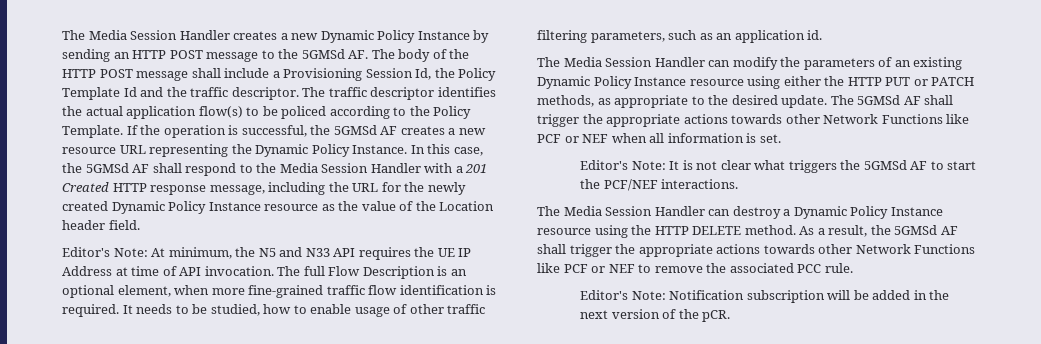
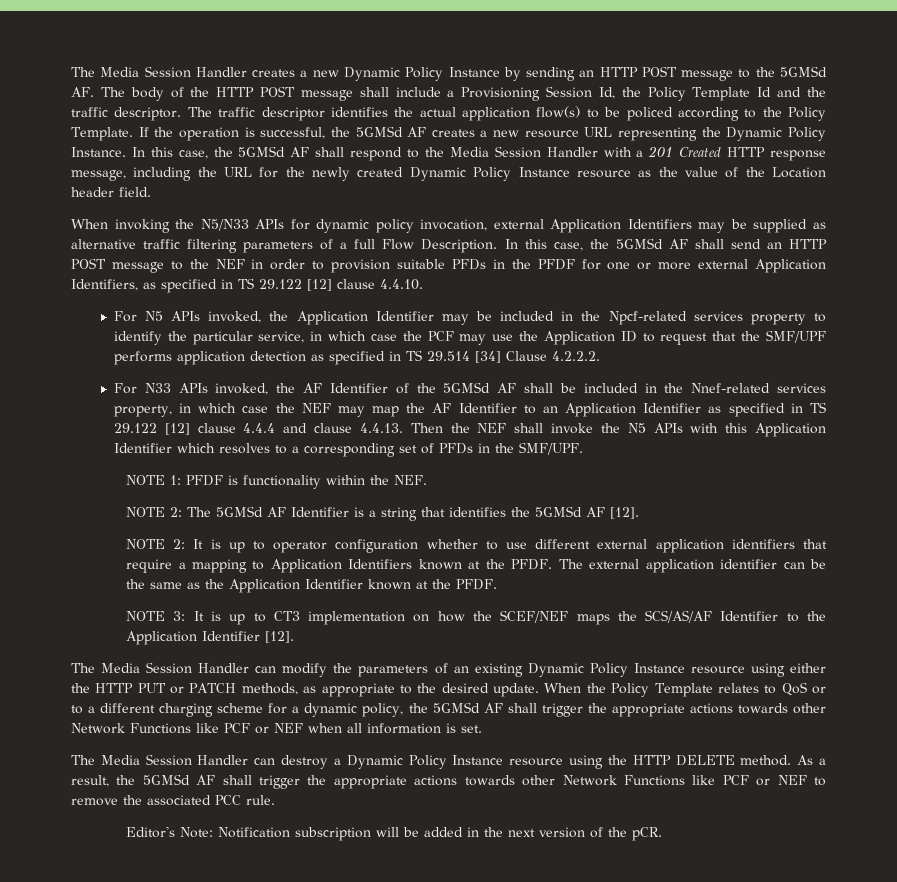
[62,247,472,260] [62,266,467,279] [62,285,497,298] [62,304,486,317] [537,30,823,43] Editor's Note: At minimum, the N5 and N33 API requires the UE IP Address at time of API invocation. The full Flow Description is an optional element, when more fine-grained traffic flow identification is required. It needs to be studied, how to enable usage of other traffic filtering parameters, such as an application id. -> [71,219,826,233] [71,238,827,253] [71,258,827,273] [71,278,423,293] [113,311,826,325] [113,330,827,345] [113,350,600,365] [113,382,826,395] [113,402,826,417] [113,423,826,437] [113,442,583,457] [126,475,428,489] [126,506,640,521] [126,539,828,553] [126,559,827,573] [126,579,498,593] [126,610,826,625] [126,631,295,645] When invoking the N5/N33 APIs for dynamic policy invocation, external Application Identifiers may be supplied as alternative traffic filtering parameters of a full Flow Description. In this case, the 5GMSd AF shall send an HTTP POST message to the NEF in order to provision suitable PFDs in the PFDF for one or more external Application Identifiers, as specified in TS 29.122 [12] clause 4.4.10. // For N5 APIs invoked, the Application Identifier may be included in the Npcf-related services property to identify the particular service, in which case the PCF may use the Application ID to request that the SMF/UPF performs application detection as specified in TS 29.514 [34] Clause 4.2.2.2. // For N33 APIs invoked, the AF Identifier of the 5GMSd AF shall be included in the Nnef-related services property, in which case the NEF may map the AF Identifier to an Application Identifier as specified in TS 29.122 [12] clause 4.4.4 and clause 4.4.13. Then the NEF shall invoke the N5 APIs with this Application Identifier which resolves to a corresponding set of PFDs in the SMF/UPF. // NOTE 1: PFDF is functionality within the NEF. // NOTE 2: The 5GMSd AF Identifier is a string that identifies the 5GMSd AF [12]. // NOTE 2: It is up to operator configuration whether to use different external application identifiers that require a mapping to Application Identifiers known at the PFDF. The external application identifier can be the same as the Application Identifier known at the PFDF. // NOTE 3: It is up to CT3 implementation on how the SCEF/NEF maps the SCS/AS/AF Identifier to the Application Identifier [12].
[830,95,854,105] The -> [544,682,826,697] [71,703,428,717] When the Policy Template relates to QoS or to a different charging scheme for a dynamic policy, the
[580,160,977,173] [580,179,739,191] // Editor's Note: It is not clear what triggers the 5GMSd AF to start the PCF/NEF interactions. -> (482, 729) none

